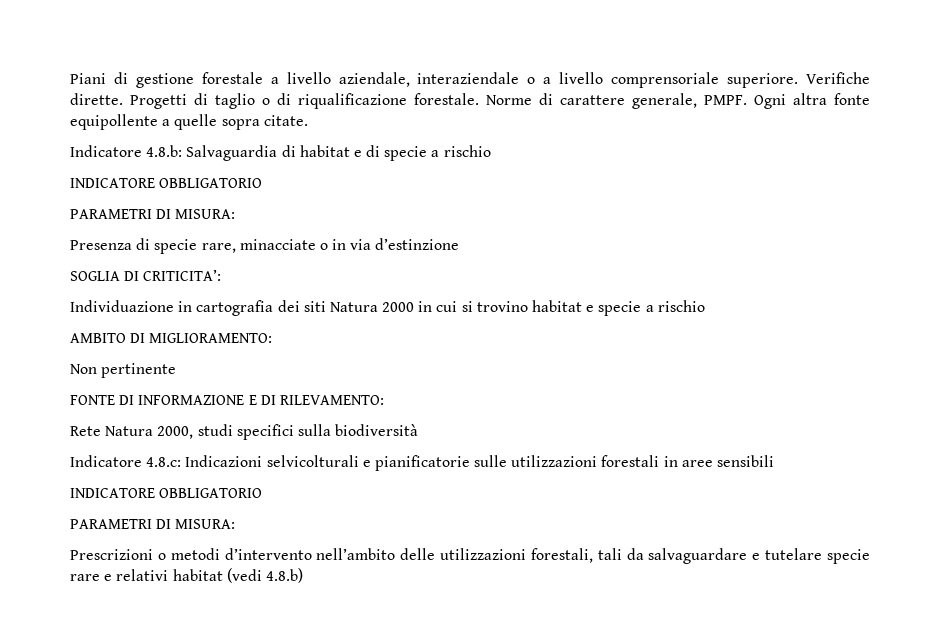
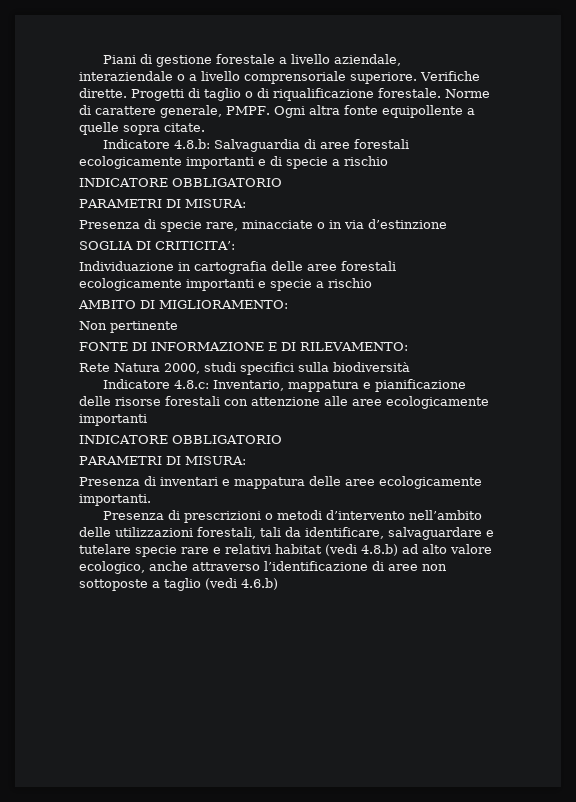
[299,145,350,157] habitat -> [319,139,409,149] [79,156,254,169] aree forestali ecologicamente importanti
[277,300,583,312] dei siti Natura 2000 in cui si trovino habitat -> [271,261,396,271] [79,278,254,291] delle aree forestali ecologicamente importanti
[185,455,775,471] [70,488,263,498] [70,519,236,529] [70,549,153,560] Indicazioni selvicolturali e pianificatorie sulle utilizzazioni forestali in aree sensibili // INDICATORE OBBLIGATORIO // PARAMETRI DI MISURA: // Prescrizioni -> [212,379,466,392] [79,396,489,409] [79,414,147,426] [79,435,282,444] [79,456,246,465] [79,476,482,489] [79,494,151,506] [102,510,261,523] Inventario, mappatura e pianificazione delle risorse forestali con attenzione alle aree ecologicamente importanti // INDICATORE OBBLIGATORIO // PARAMETRI DI MISURA: // Presenza di inventari e mappatura delle aree ecologicamente importanti. // Presenza di prescrizioni
(644, 554) none -> [305,527,384,539] identificare,
(303, 575) none -> [402,544,492,554] [79,561,447,574] [79,578,278,591] ad alto valore ecologico, anche attraverso l’identificazione di aree non sottoposte a taglio (vedi 4.6.b)

